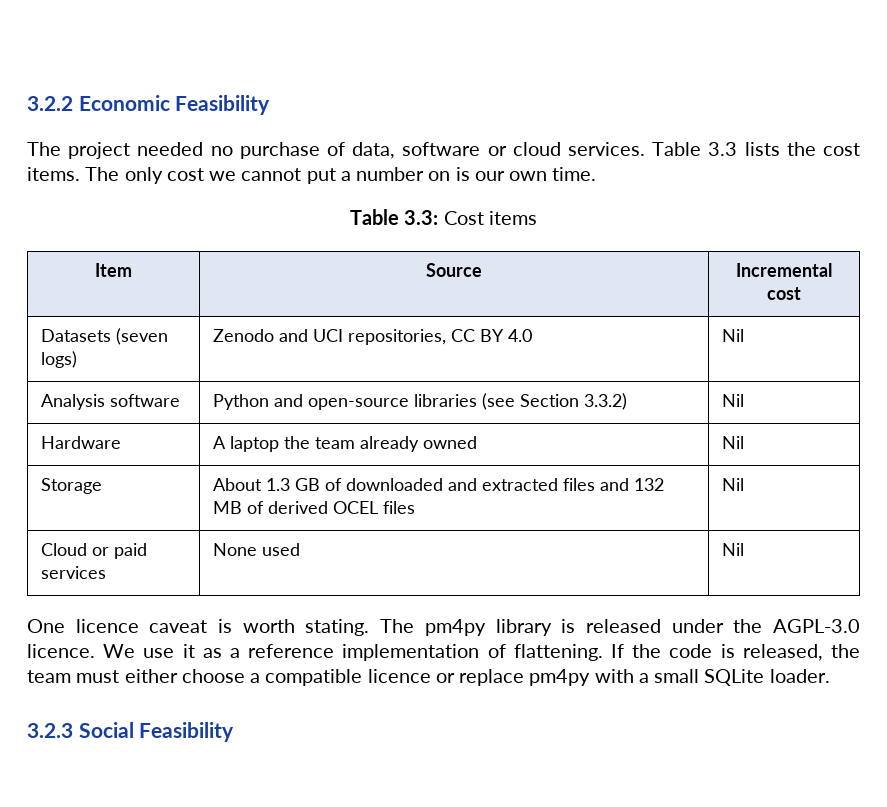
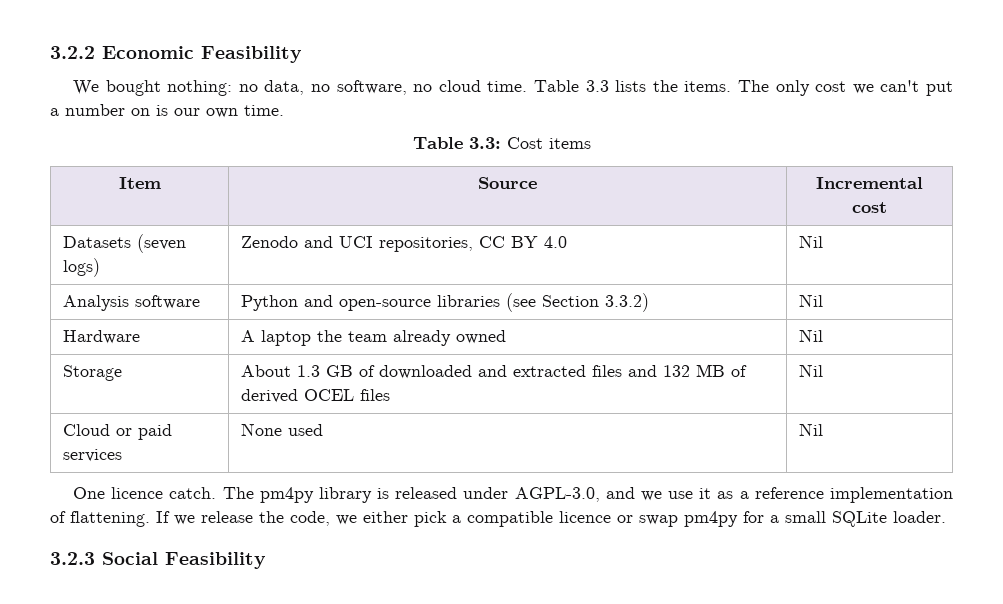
[27,142,645,159] The project needed no purchase of data, software or cloud services. -> [73,80,528,96] We bought nothing: no data, no software, no cloud time.
[823,143,861,156] cost -> (678, 86) none
[241,168,302,181] cannot -> [880,80,920,92] can't
[149,619,370,636] caveat is worth stating. -> [169,487,217,499] catch.
[733,619,861,633] [27,644,136,658] the AGPL-3.0 licence. We -> [514,487,662,502] AGPL-3.0, and we
[632,644,861,661] [27,669,245,683] the code is released, the team must either choose -> [174,511,447,527] we release the code, we either pick
[459,669,634,686] replace pm4py with -> [639,511,764,527] swap pm4py for

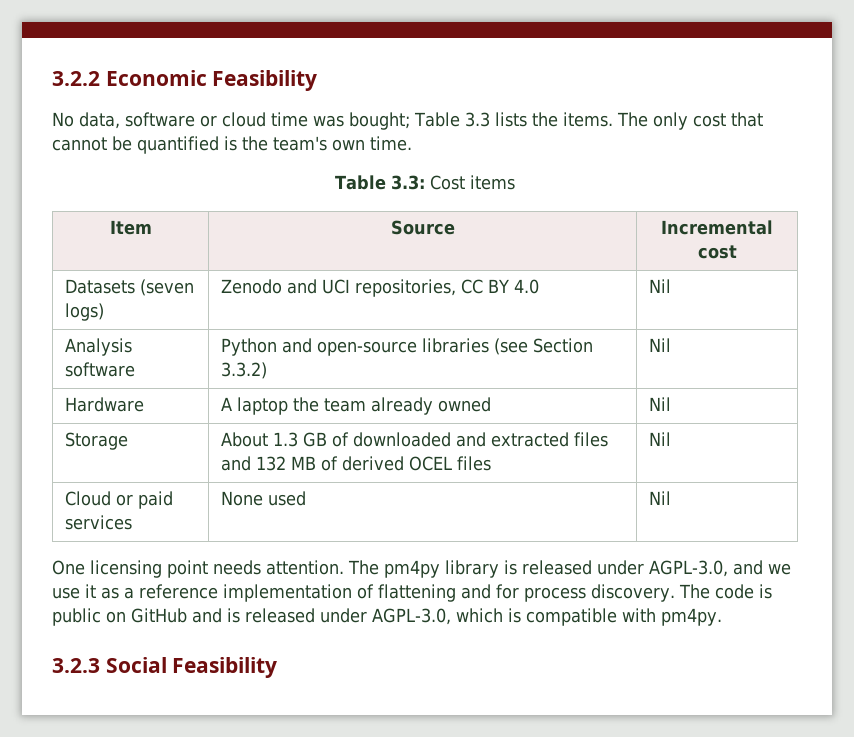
[73,80,528,96] We bought nothing: no data, no software, no cloud time. -> [52,112,410,130] No data, software or cloud time was bought;
[852,80,954,96] [50,104,200,116] we can't put a number on is our -> [730,112,763,127] [52,136,327,154] that cannot be quantified is the team's
[111,487,217,499] licence catch. -> [90,560,344,578] licensing point needs attention.
[70,511,946,527] flattening. If we release the code, we either pick a compatible licence or swap pm4py for a small SQLite loader. -> [378,584,772,602] [52,608,722,626] flattening and for process discovery. The code is public on GitHub and is released under AGPL-3.0, which is compatible with pm4py.

